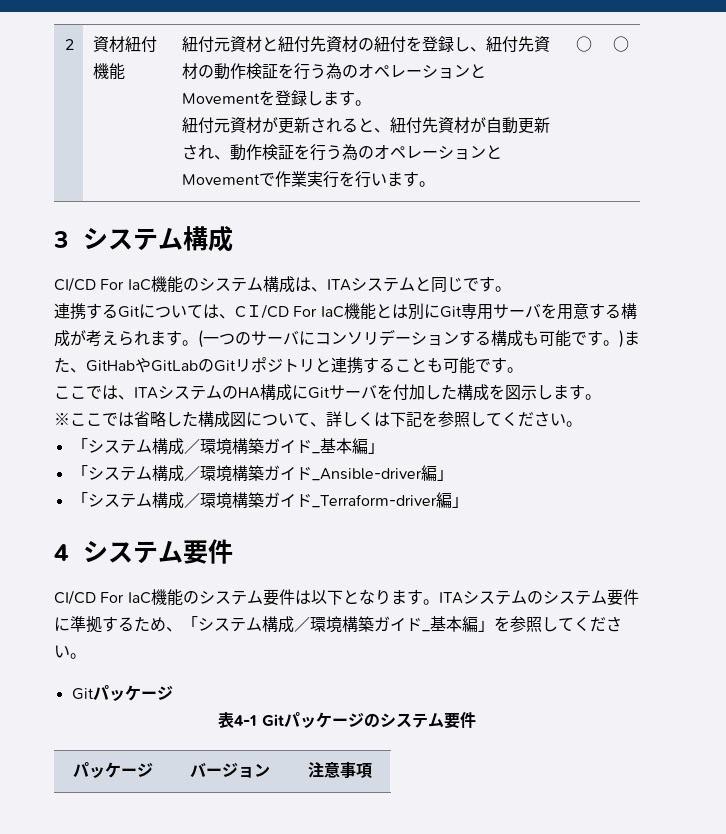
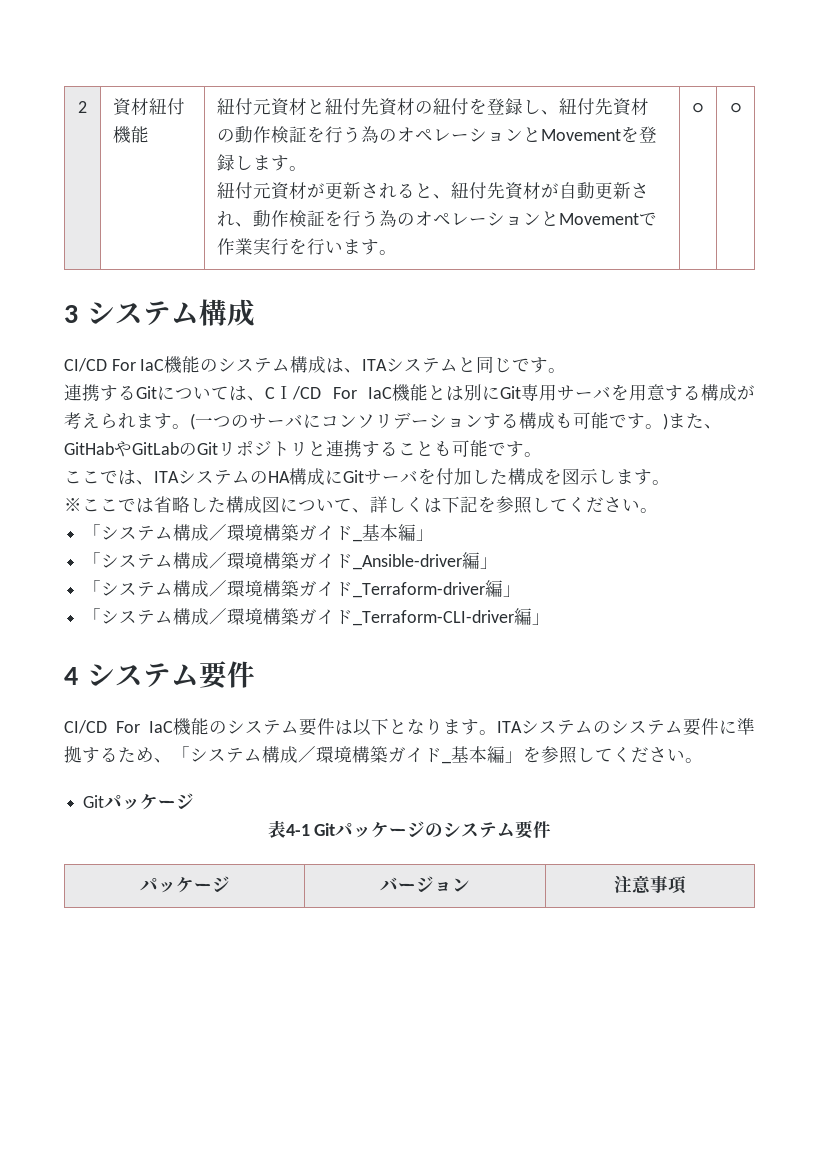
(468, 502) none -> [83,608,551,626] // 「システム構成／環境構築ガイド_Terraform-CLI-driver編」

